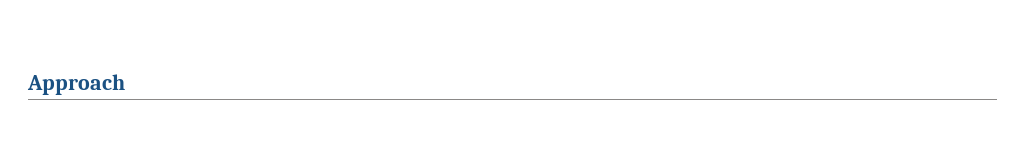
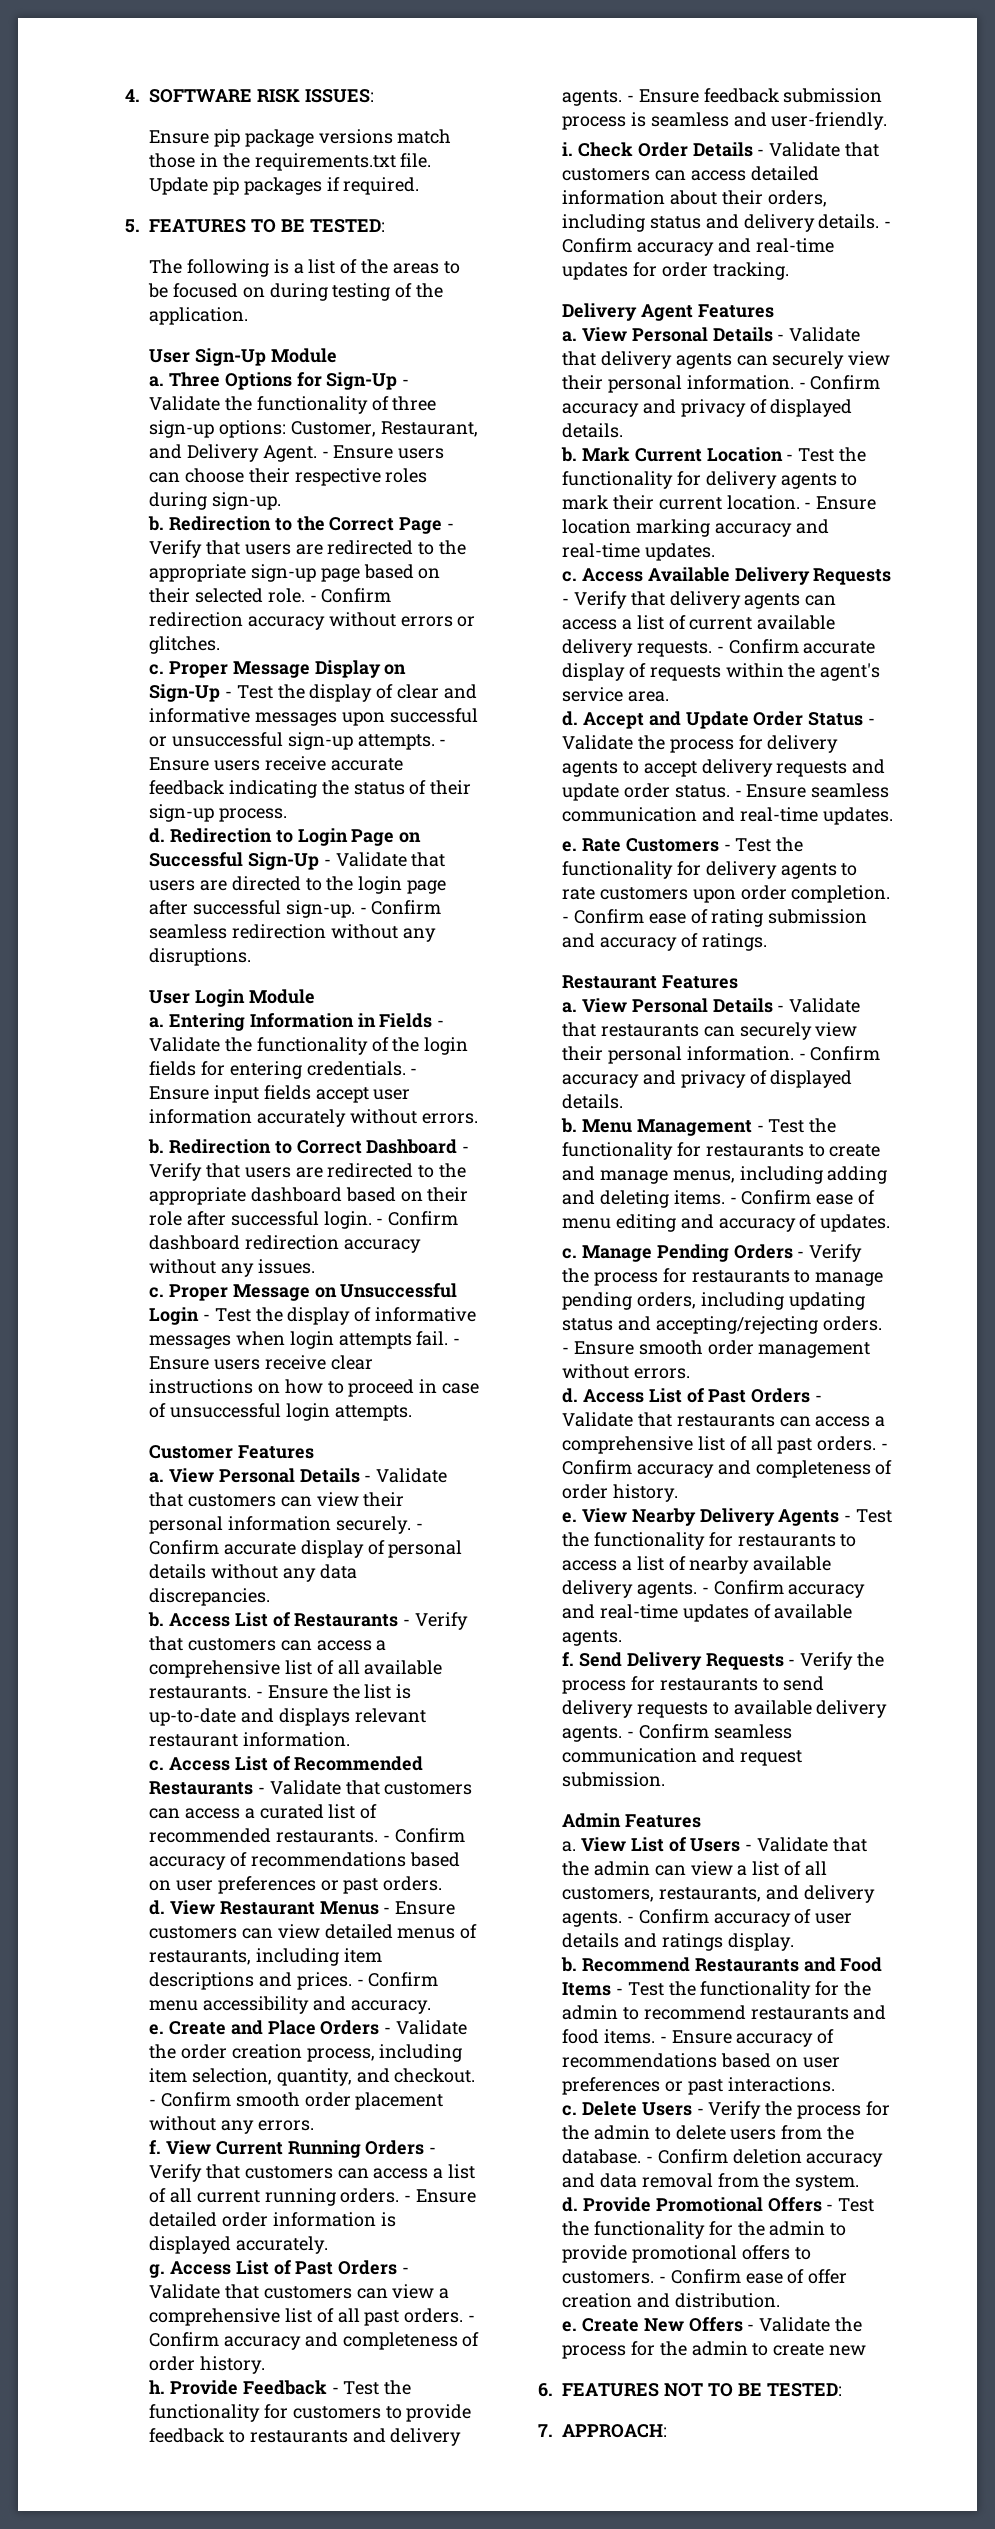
[27,74,125,95] Approach -> [125,89,375,103] [148,129,452,147] [148,153,432,171] [148,177,420,195] [125,219,386,233] [148,259,460,277] [147,283,444,301] [148,307,248,325] [148,348,337,366] [148,372,410,390] [148,396,437,414] [148,420,478,438] [148,444,445,462] [148,468,428,486] [148,492,281,510] [147,516,455,534] [148,540,467,558] [148,564,441,582] [148,588,392,603] [148,612,476,630] [148,636,220,654] [148,660,407,678] [148,684,477,702] [148,708,478,726] [148,732,447,750] [148,756,403,771] [148,780,472,798] [148,804,287,822] [148,828,422,846] [148,852,446,870] [148,876,447,894] [148,900,442,918] [148,924,436,942] [148,948,251,966] [148,989,315,1007] [148,1013,445,1031] [148,1037,469,1055] [148,1061,418,1079] [148,1085,411,1103] [148,1109,478,1127] [147,1139,470,1154] [148,1163,467,1181] [148,1187,469,1205] [148,1211,459,1229] [148,1235,421,1253] [148,1259,315,1277] [148,1283,458,1301] [148,1307,477,1325] [148,1331,461,1349] [148,1355,373,1370] [148,1379,480,1397] [148,1403,412,1421] [148,1445,314,1459] [148,1468,448,1483] [148,1492,405,1507] [148,1516,423,1534] [148,1540,463,1558] [148,1564,357,1582] [148,1588,270,1606] [147,1612,469,1630] [148,1636,387,1651] [148,1660,443,1678] [148,1684,412,1699] [148,1708,426,1726] [148,1732,350,1747] [148,1756,424,1771] [148,1780,473,1795] [148,1804,378,1819] [148,1828,465,1843] [148,1852,460,1870] [148,1876,443,1894] [148,1900,456,1915] [148,1924,478,1939] [148,1948,382,1966] [148,1972,439,1990] [148,1996,431,2014] [148,2020,468,2035] [148,2044,463,2062] [148,2068,476,2086] [148,2092,444,2110] [148,2116,314,2134] [148,2140,437,2158] [148,2164,476,2182] [148,2188,477,2206] [148,2212,396,2227] [148,2236,328,2254] [148,2260,410,2278] [148,2284,450,2299] [148,2308,476,2326] [148,2332,480,2350] [148,2356,265,2374] [148,2380,412,2395] [148,2404,472,2422] [148,2428,462,2446] [561,88,883,106] [561,112,888,130] [561,142,880,157] [561,166,819,181] [561,190,827,207] [561,214,892,232] [561,238,834,256] [561,262,789,280] [561,303,774,321] [561,327,861,342] [561,351,891,369] [561,375,881,393] [561,399,853,417] [561,423,623,438] [560,447,867,462] [561,471,858,489] [561,495,877,510] [561,519,829,537] [561,543,715,561] [561,567,892,585] [561,591,837,609] [561,615,836,630] [561,639,876,657] [561,663,881,681] [561,687,669,702] [561,711,876,729] [561,735,839,753] [561,759,886,777] [561,783,890,801] [561,807,893,825] [561,837,804,852] [561,861,858,879] [561,885,891,903] [561,909,868,927] [561,933,767,951] [561,975,738,989] [561,998,861,1013] [561,1022,858,1040] [561,1046,881,1064] [561,1070,853,1088] [561,1094,623,1109] [560,1118,837,1136] [561,1142,881,1160] [561,1166,888,1184] [561,1190,876,1208] [561,1214,891,1232] [561,1244,863,1262] [561,1268,884,1286] [561,1292,865,1310] [561,1316,882,1334] [561,1340,871,1358] [561,1364,690,1379] [561,1388,823,1403] [561,1412,886,1427] [561,1436,889,1454] [561,1460,893,1478] [561,1484,678,1502] [561,1508,893,1526] [561,1532,857,1550] [561,1556,832,1574] [561,1580,866,1598] [561,1604,853,1622] [561,1630,622,1646] [561,1652,885,1670] [561,1676,825,1694] [561,1700,888,1718] [561,1724,792,1742] [561,1748,802,1766] [561,1772,665,1787] [561,1813,701,1828] [561,1837,867,1852] [561,1861,827,1876] [561,1885,875,1903] [561,1909,853,1927] [561,1933,794,1951] [560,1957,883,1972] [561,1981,872,1999] [561,2005,887,2020] [561,2029,835,2047] [561,2053,840,2068] [561,2077,835,2095] [561,2101,890,2119] [561,2125,855,2140] [561,2149,884,2167] [561,2173,860,2191] [561,2197,875,2212] [561,2221,847,2239] [561,2245,811,2263] [561,2269,848,2284] [561,2293,780,2308] [561,2317,863,2332] [561,2341,867,2359] [538,2383,842,2397] [538,2424,668,2438] 4. SOFTWARE RISK ISSUES: // Ensure pip package versions match those in the requirements.txt file. Update pip packages if required. // 5. FEATURES TO BE TESTED: // The following is a list of the areas to be focused on during testing of the application. // User Sign-Up Module // a. Three Options for Sign-Up - Validate the functionality of three sign-up options: Customer, Restaurant, and Delivery Agent. - Ensure users can choose their respective roles during sign-up. // b. Redirection to the Correct Page - Verify that users are redirected to the appropriate sign-up page based on their selected role. - Confirm redirection accuracy without errors or glitches. // c. Proper Message Display on Sign-Up - Test the display of clear and informative messages upon successful or unsuccessful sign-up attempts. - Ensure users receive accurate feedback indicating the status of their sign-up process. // d. Redirection to Login Page on Successful Sign-Up - Validate that users are directed to the login page after successful sign-up. - Confirm seamless redirection without any disruptions. // User Login Module // a. Entering Information in Fields - Validate the functionality of the login fields for entering credentials. - Ensure input fields accept user information accurately without errors. // b. Redirection to Correct Dashboard - Verify that users are redirected to the appropriate dashboard based on their role after successful login. - Confirm dashboard redirection accuracy without any issues. // c. Proper Message on Unsuccessful Login - Test the display of informative messages when login attempts fail. - Ensure users receive clear instructions on how to proceed in case of unsuccessful login attempts. // Customer Features // a. View Personal Details - Validate that customers can view their personal information securely. - Confirm accurate display of personal details without any data discrepancies. // b. Access List of Restaurants - Verify that customers can access a comprehensive list of all available restaurants. - Ensure the list is up-to-date and displays relevant restaurant information. // c. Access List of Recommended Restaurants - Validate that customers can access a curated list of recommended restaurants. - Confirm accuracy of recommendations based on user preferences or past orders. // d. View Restaurant Menus - Ensure customers can view detailed menus of restaurants, including item descriptions and prices. - Confirm menu accessibility and accuracy. // e. Create and Place Orders - Validate the order creation process, including item selection, quantity, and checkout. - Confirm smooth order placement without any errors. // f. View Current Running Orders - Verify that customers can access a list of all current running orders. - Ensure detailed order information is displayed accurately. // g. Access List of Past Orders - Validate that customers can view a comprehensive list of all past orders. - Confirm accuracy and completeness of order history. // h. Provide Feedback - Test the functionality for customers to provide feedback to restaurants and delivery agents. - Ensure feedback submission process is seamless and user-friendly. // i. Check Order Details - Validate that customers can access detailed information about their orders, including status and delivery details. - Confirm accuracy and real-time updates for order tracking. // Delivery Agent Features // a. View Personal Details - Validate that delivery agents can securely view their personal information. - Confirm accuracy and privacy of displayed details. // b. Mark Current Location - Test the functionality for delivery agents to mark their current location. - Ensure location marking accuracy and real-time updates. // c. Access Available Delivery Requests - Verify that delivery agents can access a list of current available delivery requests. - Confirm accurate display of requests within the agent's service area. // d. Accept and Update Order Status - Validate the process for delivery agents to accept delivery requests and update order status. - Ensure seamless communication and real-time updates. // e. Rate Customers - Test the functionality for delivery agents to rate customers upon order completion. - Confirm ease of rating submission and accuracy of ratings. // Restaurant Features // a. View Personal Details - Validate that restaurants can securely view their personal information. - Confirm accuracy and privacy of displayed details. // b. Menu Management - Test the functionality for restaurants to create and manage menus, including adding and deleting items. - Confirm ease of menu editing and accuracy of updates. // c. Manage Pending Orders - Verify the process for restaurants to manage pending orders, including updating status and accepting/rejecting orders. - Ensure smooth order management without errors. // d. Access List of Past Orders - Validate that restaurants can access a comprehensive list of all past orders. - Confirm accuracy and completeness of order history. // e. View Nearby Delivery Agents - Test the functionality for restaurants to access a list of nearby available delivery agents. - Confirm accuracy and real-time updates of available agents. // f. Send Delivery Requests - Verify the process for restaurants to send delivery requests to available delivery agents. - Confirm seamless communication and request submission. // Admin Features // a. View List of Users - Validate that the admin can view a list of all customers, restaurants, and delivery agents. - Confirm accuracy of user details and ratings display. // b. Recommend Restaurants and Food Items - Test the functionality for the admin to recommend restaurants and food items. - Ensure accuracy of recommendations based on user preferences or past interactions. // c. Delete Users - Verify the process for the admin to delete users from the database. - Confirm deletion accuracy and data removal from the system. // d. Provide Promotional Offers - Test the functionality for the admin to provide promotional offers to customers. - Confirm ease of offer creation and distribution. // e. Create New Offers - Validate the process for the admin to create new // 6. FEATURES NOT TO BE TESTED: // 7. APPROACH:

